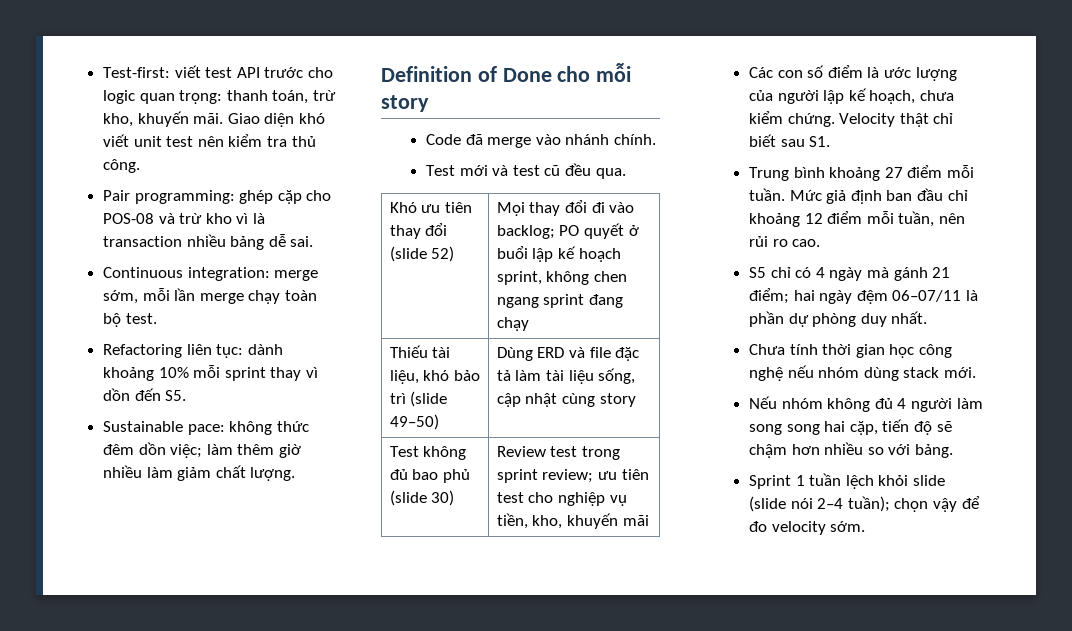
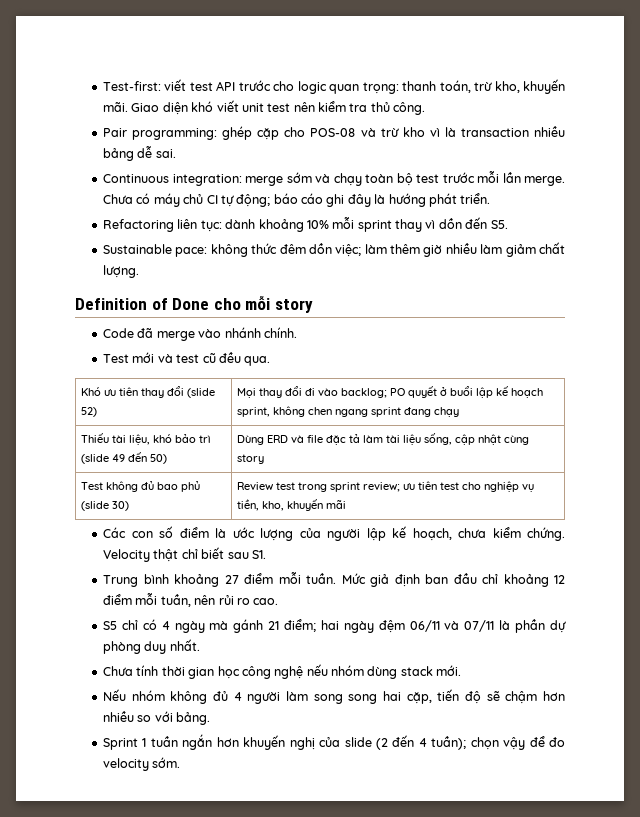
[103,288,317,304] [103,313,157,327] sớm, mỗi lần merge chạy toàn bộ test. -> [286,171,566,186] [103,193,491,207] sớm và chạy toàn bộ test trước mỗi lần merge. Chưa có máy chủ CI tự động; báo cáo ghi đây là hướng phát triển.
[389,414,439,430] 49–50) -> [112,452,168,464] 49 đến 50)
[892,290,962,302] 06–07/11 -> [409,620,495,632] 06/11 và 07/11
[845,475,945,489] [749,496,844,512] lệch khỏi slide (slide nói 2–4 -> [182,734,427,750] ngắn hơn khuyến nghị của slide (2 đến 4

